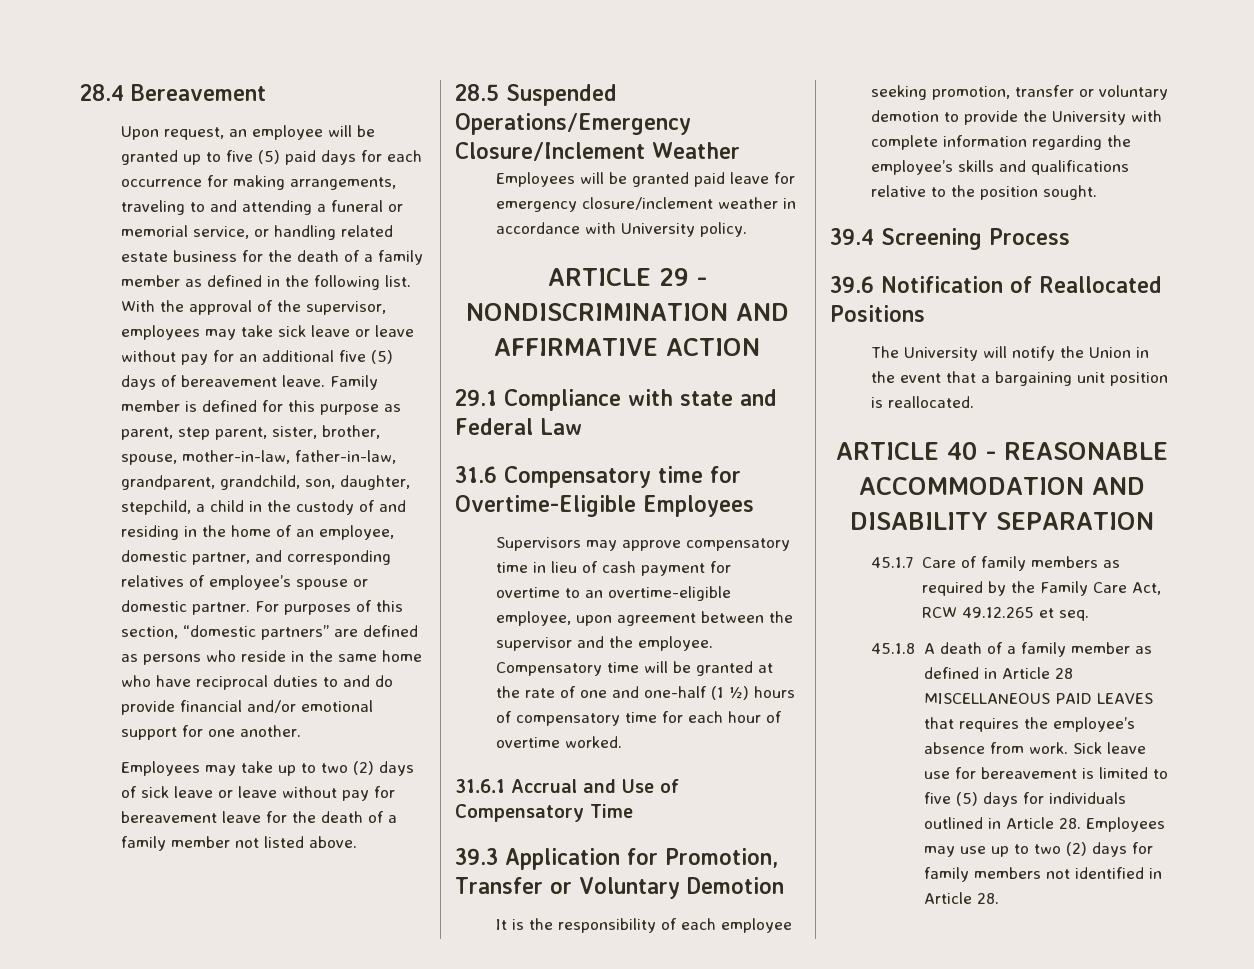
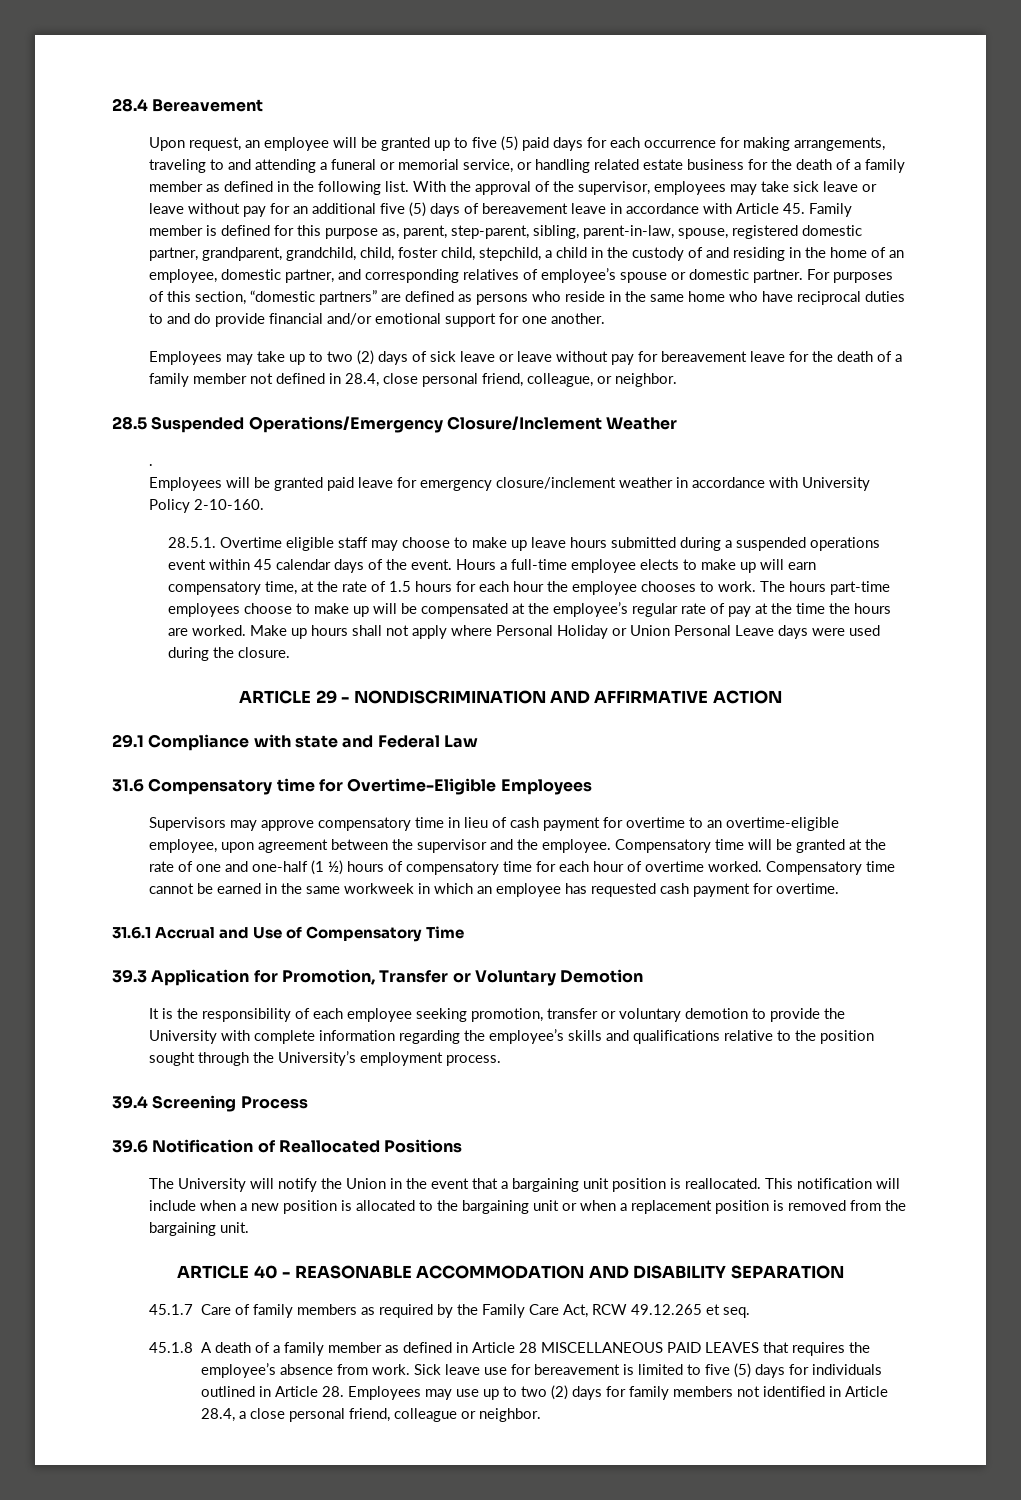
[282,375,326,387] leave. -> [571,203,806,214] leave in accordance with Article 45.
[384,404,402,412] [121,425,381,440] [121,450,397,465] [121,475,411,490] as parent, step parent, sister, brother, spouse, mother-in-law, father-in-law, grandparent, grandchild, son, daughter, -> [382,225,863,239] [149,247,476,261] as, parent, step-parent, sibling, parent-in-law, spouse, registered domestic partner, grandparent, grandchild, child, foster child,
[264,836,358,848] listed above. -> [276,373,678,387] defined in 28.4, close personal friend, colleague, or neighbor.
(740, 150) none -> [149,464,154,466] // .
[700,222,748,237] policy. -> [149,499,265,513] [167,537,880,551] [167,559,816,573] [167,581,890,595] [167,602,891,617] [167,625,880,639] [167,647,290,661] Policy 2-10-160. // 28.5.1. Overtime eligible staff may choose to make up leave hours submitted during a suspended operations event within 45 calendar days of the event. Hours a full-time employee elects to make up will earn compensatory time, at the rate of 1.5 hours for each hour the employee chooses to work. The hours part-time employees choose to make up will be compensated at the employee’s regular rate of pay at the time the hours are worked. Make up hours shall not apply where Personal Holiday or Union Personal Leave days were used during the closure.
(623, 742) none -> [766,861,896,875] [149,883,840,897] Compensatory time cannot be earned in the same workweek in which an employee has requested cash payment for overtime.
[1043,185,1098,200] sought. -> [149,1051,502,1066] sought through the University’s employment process.
(975, 402) none -> [765,1178,901,1189] [149,1200,907,1214] [149,1222,250,1236] This notification will include when a new position is allocated to the bargaining unit or when a replacement position is removed from the bargaining unit.
[976,893,999,904] 28. -> [200,1408,541,1422] 28.4, a close personal friend, colleague or neighbor.

